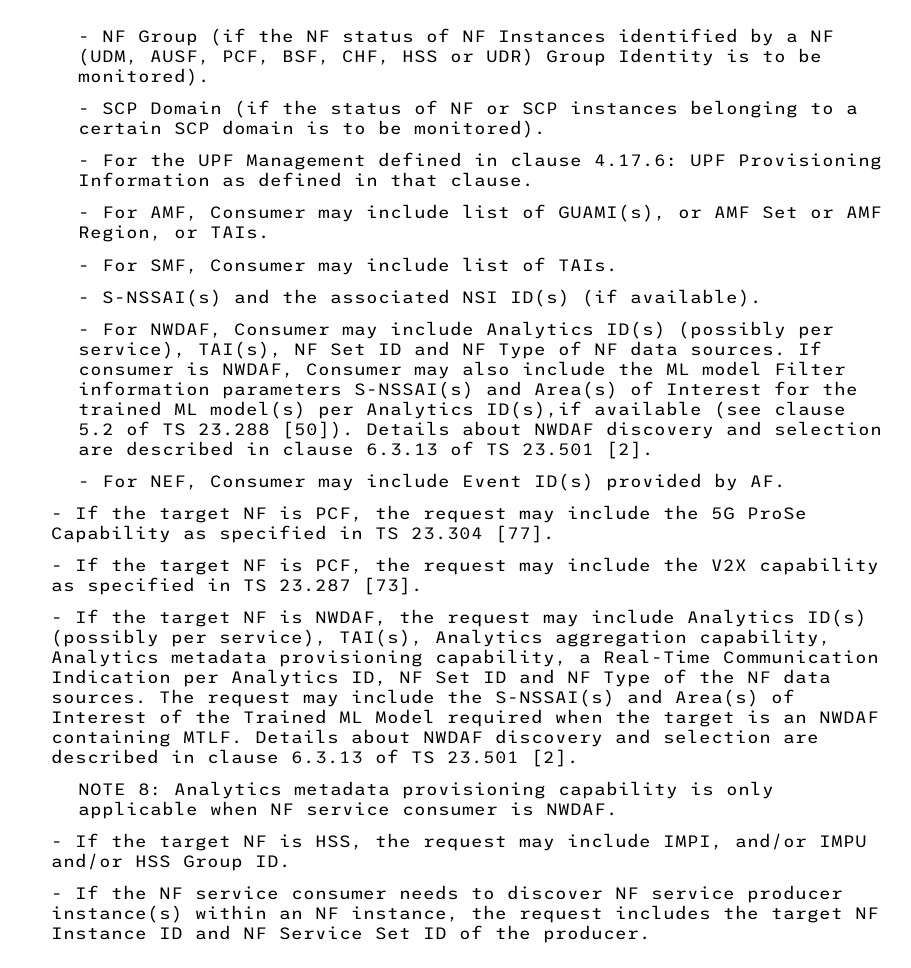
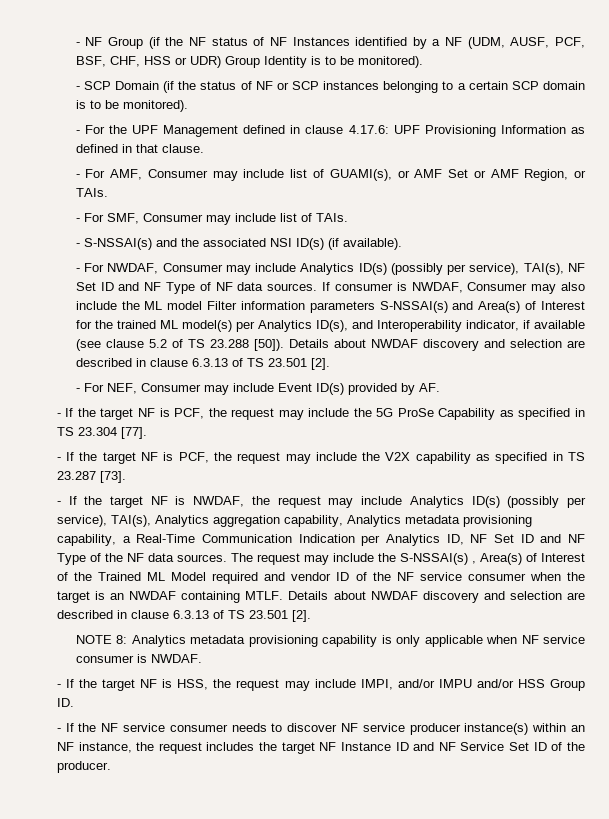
[485,401,582,419] ID(s),if -> [315,320,530,332] ID(s), and Interoperability indicator, if
[626,689,663,704] and -> [471,561,476,564] ,
(543, 718) none -> [264,572,526,581] and vendor ID of the NF service consumer

